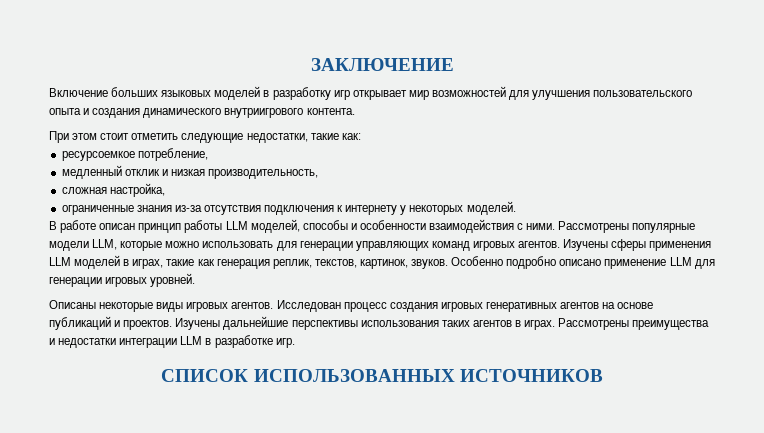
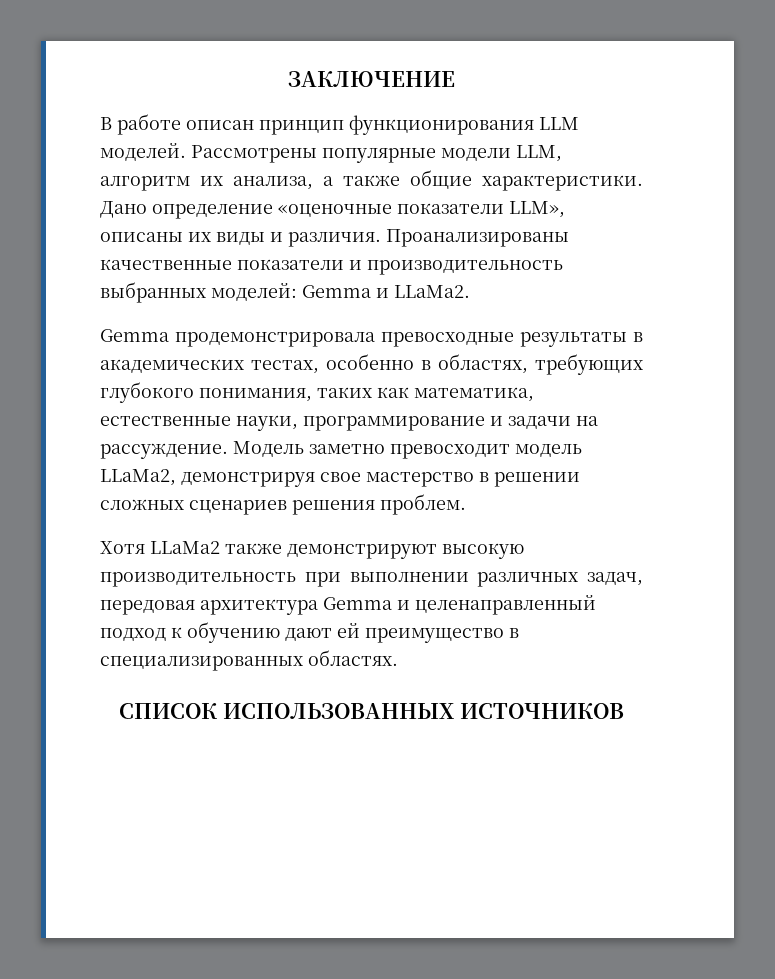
[49,86,693,100] [49,108,355,118] [49,131,361,143] [61,148,208,161] [61,165,319,179] [61,183,165,197] [61,201,516,215] [49,219,696,233] [49,239,712,251] [49,255,715,269] [49,273,196,287] [49,300,654,312] [49,316,710,330] [49,335,295,348] Включение больших языковых моделей в разработку игр открывает мир возможностей для улучшения пользовательского опыта и создания динамического внутриигрового контента. // При этом стоит отметить следующие недостатки, такие как: // ресурсоемкое потребление, // медленный отклик и низкая производительность, // сложная настройка, // ограниченные знания из-за отсутствия подключения к интернету у некоторых моделей. // В работе описан принцип работы LLM моделей, способы и особенности взаимодействия с ними. Рассмотрены популярные модели LLM, которые можно использовать для генерации управляющих команд игровых агентов. Изучены сферы применения LLM моделей в играх, такие как генерация реплик, текстов, картинок, звуков. Особенно подробно описано применение LLM для генерации игровых уровней. // Описаны некоторые виды игровых агентов. Исследован процесс создания игровых генеративных агентов на основе публикаций и проектов. Изучены дальнейшие перспективы использования таких агентов в играх. Рассмотрены преимущества и недостатки интеграции LLM в разработке игр. -> [100,114,579,135] [100,143,562,163] [100,170,643,191] [100,201,565,219] [100,229,569,247] [100,259,563,275] [100,282,470,303] [100,329,643,347] [100,354,643,375] [100,382,534,403] [100,415,598,431] [100,441,582,459] [100,469,580,487] [100,494,466,515] [100,541,524,559] [100,572,643,587] [100,595,596,615] [100,622,519,643] [100,650,398,671] В работе описан принцип функционирования LLM моделей. Рассмотрены популярные модели LLM, алгоритм их анализа, а также общие характеристики. Дано определение «оценочные показатели LLM», описаны их виды и различия. Проанализированы качественные показатели и производительность выбранных моделей: Gemma и LLaMa2. // Gemma продемонстрировала превосходные результаты в академических тестах, особенно в областях, требующих глубокого понимания, таких как математика, естественные науки, программирование и задачи на рассуждение. Модель заметно превосходит модель LLaMa2, демонстрируя свое мастерство в решении сложных сценариев решения проблем. // Хотя LLaMa2 также демонстрируют высокую производительность при выполнении различных задач, передовая архитектура Gemma и целенаправленный подход к обучению дают ей преимущество в специализированных областях.

